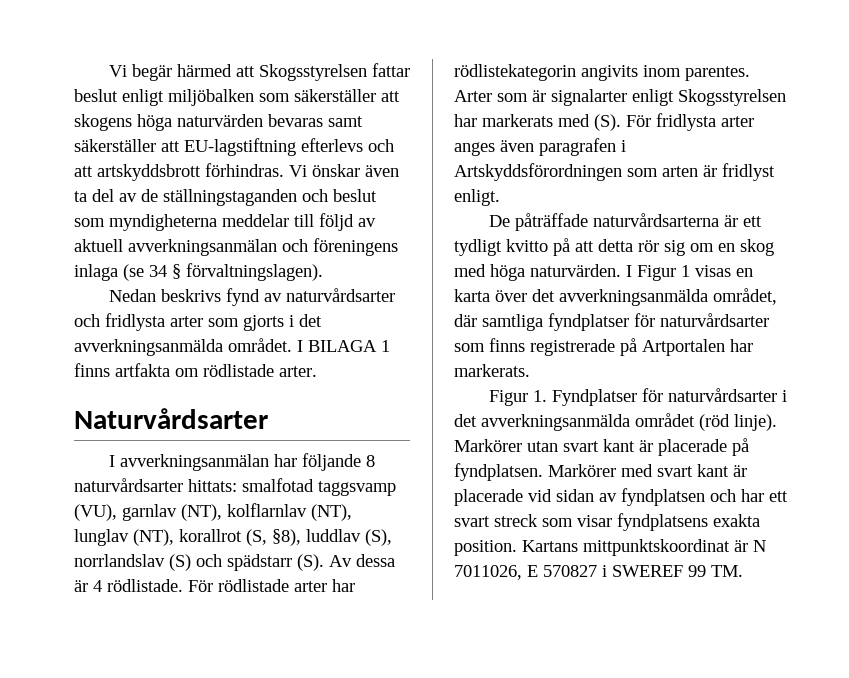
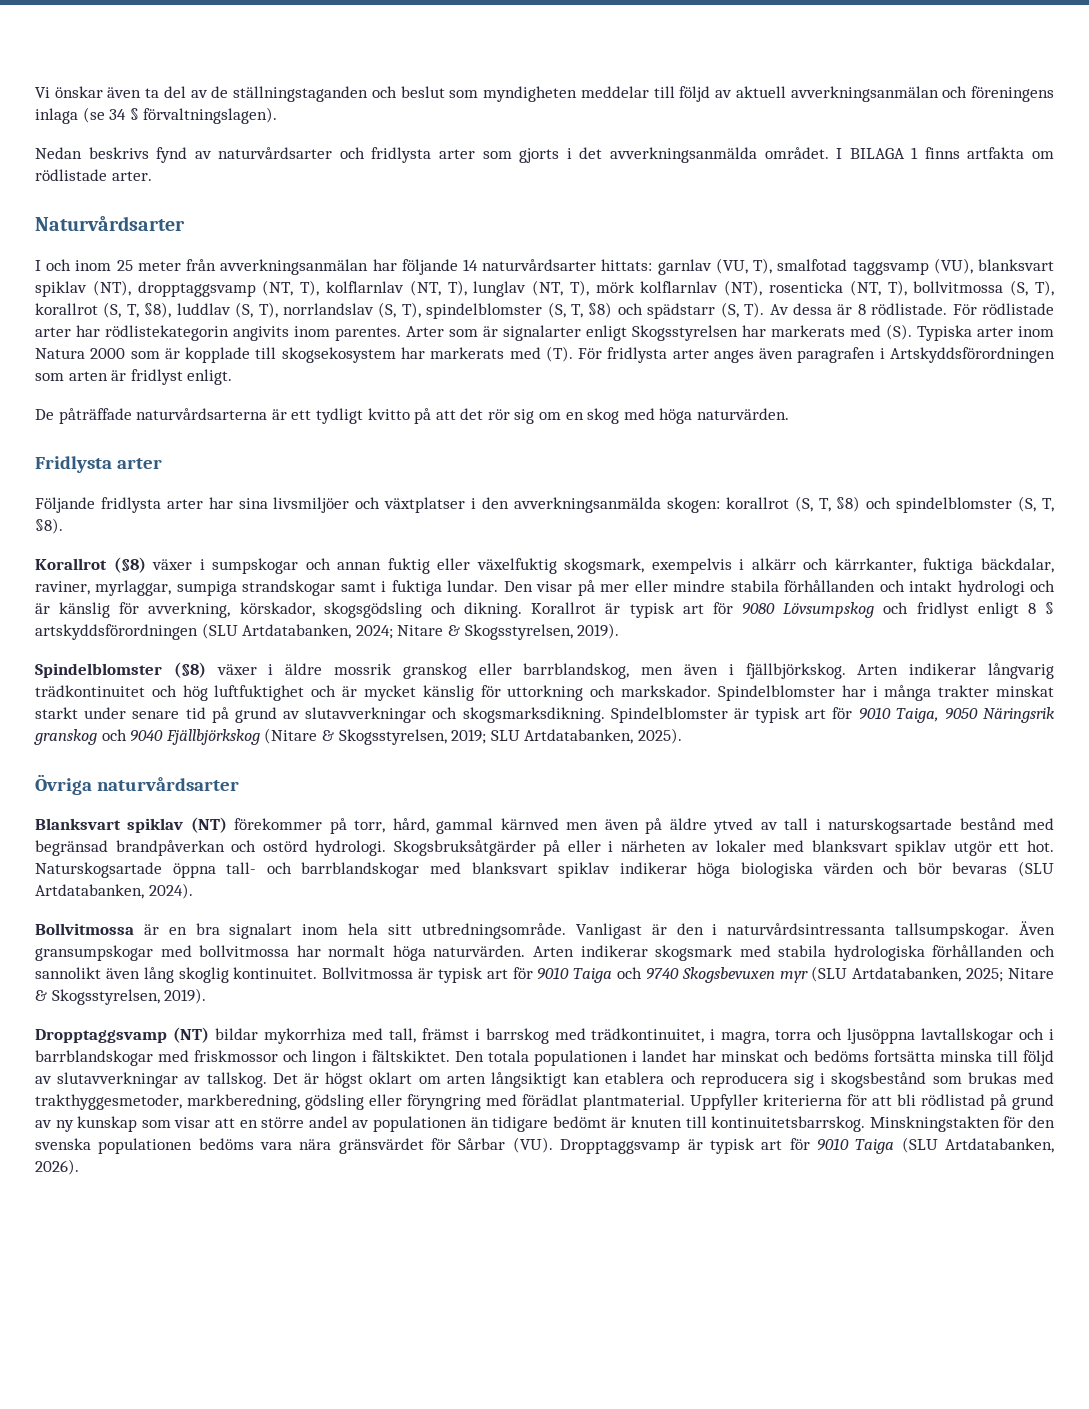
[108,63,410,81] [74,89,400,106] [74,114,363,131] [74,138,394,156] [74,163,307,181] Vi begär härmed att Skogsstyrelsen fattar beslut enligt miljöbalken som säkerställer att skogens höga naturvärden bevaras samt säkerställer att EU-lagstiftning efterlevs och att artskyddsbrott förhindras. Vi -> [35,87,50,98] Vi
[109,214,217,231] myndigheterna -> [483,86,578,102] myndigheten
(115, 461) none -> [46,259,217,271] och inom 25 meter från
[365,455,375,467] 8 -> [463,259,479,271] 14
[242,478,396,496] [74,503,352,521] [74,529,267,546] smalfotad taggsvamp (VU), garnlav (NT), kolflarnlav (NT), lunglav (NT), korallrot (S, -> [657,258,1054,275] [35,280,1054,297] [35,302,139,318] garnlav (VU, T), smalfotad taggsvamp (VU), blanksvart spiklav (NT), dropptaggsvamp (NT, T), kolflarnlav (NT, T), lunglav (NT, T), mörk kolflarnlav (NT), rosenticka (NT, T), bollvitmossa (S, T), korallrot (S, T,
[365,529,392,546] [74,554,324,571] (S), norrlandslav (S) och spädstarr (S). -> [235,302,765,319] (S, T), norrlandslav (S, T), spindelblomster (S, T, §8) och spädstarr (S, T).
[93,580,102,592] 4 -> [857,304,866,315] 8
(621, 122) none -> [917,325,1054,341] [35,346,573,363] Typiska arter inom Natura 2000 som är kopplade till skogsekosystem har markerats med (T).
[598,239,633,252] detta -> [460,408,484,420] det
[626,265,753,281] [454,288,777,306] [454,313,769,331] [454,338,753,356] [454,364,530,377] [488,388,787,406] [454,413,777,431] [454,438,749,456] [454,463,747,481] [454,488,788,506] [454,513,760,531] [454,539,766,556] [454,565,743,580] I Figur 1 visas en karta över det avverkningsanmälda området, där samtliga fyndplatser för naturvårdsarter som finns registrerade på Artportalen har markerats. // Figur 1. Fyndplatser för naturvårdsarter i det avverkningsanmälda området (röd linje). Markörer utan svart kant är placerade på fyndplatsen. Markörer med svart kant är placerade vid sidan av fyndplatsen och har ett svart streck som visar fyndplatsens exakta position. Kartans mittpunktskoordinat är N 7011026, E 570827 i SWEREF 99 TM. -> [35,456,162,473] [35,496,1055,513] [35,518,63,534] [35,557,1054,574] [35,580,1056,596] [35,602,1054,618] [35,623,620,640] [35,662,1054,679] [35,685,1055,701] [35,707,1055,723] [34,728,682,745] [35,774,239,795] [35,817,1055,834] [35,840,1054,856] [35,861,1055,878] [35,883,193,899] [35,921,1055,939] [35,945,1055,961] [35,966,1055,983] [35,988,207,1005] [35,1027,1055,1044] [35,1050,1054,1066] [35,1072,1055,1088] [35,1094,1054,1110] [35,1116,1056,1132] [35,1137,1055,1154] [35,1159,79,1175] // Fridlysta arter // Följande fridlysta arter har sina livsmiljöer och växtplatser i den avverkningsanmälda skogen: korallrot (S, T, §8) och spindelblomster (S, T, §8). // Korallrot (§8) växer i sumpskogar och annan fuktig eller växelfuktig skogsmark, exempelvis i alkärr och kärrkanter, fuktiga bäckdalar, raviner, myrlaggar, sumpiga strandskogar samt i fuktiga lundar. Den visar på mer eller mindre stabila förhållanden och intakt hydrologi och är känslig för avverkning, körskador, skogsgödsling och dikning. Korallrot är typisk art för 9080 Lövsumpskog och fridlyst enligt 8 § artskyddsförordningen (SLU Artdatabanken, 2024; Nitare & Skogsstyrelsen, 2019). // Spindelblomster (§8) växer i äldre mossrik granskog eller barrblandskog, men även i fjällbjörkskog. Arten indikerar långvarig trädkontinuitet och hög luftfuktighet och är mycket känslig för uttorkning och markskador. Spindelblomster har i många trakter minskat starkt under senare tid på grund av slutavverkningar och skogsmarksdikning. Spindelblomster är typisk art för 9010 Taiga, 9050 Näringsrik granskog och 9040 Fjällbjörkskog (Nitare & Skogsstyrelsen, 2019; SLU Artdatabanken, 2025). // Övriga naturvårdsarter // Blanksvart spiklav (NT) förekommer på torr, hård, gammal kärnved men även på äldre ytved av tall i naturskogsartade bestånd med begränsad brandpåverkan och ostörd hydrologi. Skogsbruksåtgärder på eller i närheten av lokaler med blanksvart spiklav utgör ett hot. Naturskogsartade öppna tall- och barrblandskogar med blanksvart spiklav indikerar höga biologiska värden och bör bevaras (SLU Artdatabanken, 2024). // Bollvitmossa är en bra signalart inom hela sitt utbredningsområde. Vanligast är den i naturvårdsintressanta tallsumpskogar. Även gransumpskogar med bollvitmossa har normalt höga naturvärden. Arten indikerar skogsmark med stabila hydrologiska förhållanden och sannolikt även lång skoglig kontinuitet. Bollvitmossa är typisk art för 9010 Taiga och 9740 Skogsbevuxen myr (SLU Artdatabanken, 2025; Nitare & Skogsstyrelsen, 2019). // Dropptaggsvamp (NT) bildar mykorrhiza med tall, främst i barrskog med trädkontinuitet, i magra, torra och ljusöppna lavtallskogar och i barrblandskogar med friskmossor och lingon i fältskiktet. Den totala populationen i landet har minskat och bedöms fortsätta minska till följd av slutavverkningar av tallskog. Det är högst oklart om arten långsiktigt kan etablera och reproducera sig i skogsbestånd som brukas med trakthyggesmetoder, markberedning, gödsling eller föryngring med förädlat plantmaterial. Uppfyller kriterierna för att bli rödlistad på grund av ny kunskap som visar att en större andel av populationen än tidigare bedömt är knuten till kontinuitetsbarrskog. Minskningstakten för den svenska populationen bedöms vara nära gränsvärdet för Sårbar (VU). Dropptaggsvamp är typisk art för 9010 Taiga (SLU Artdatabanken, 2026).

